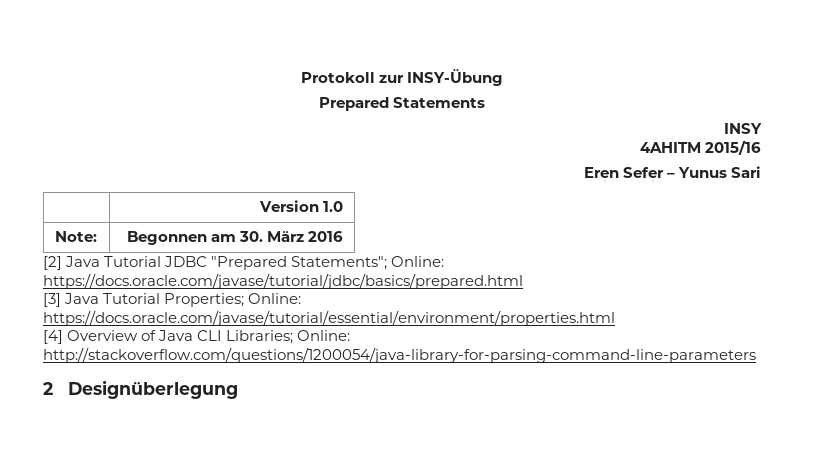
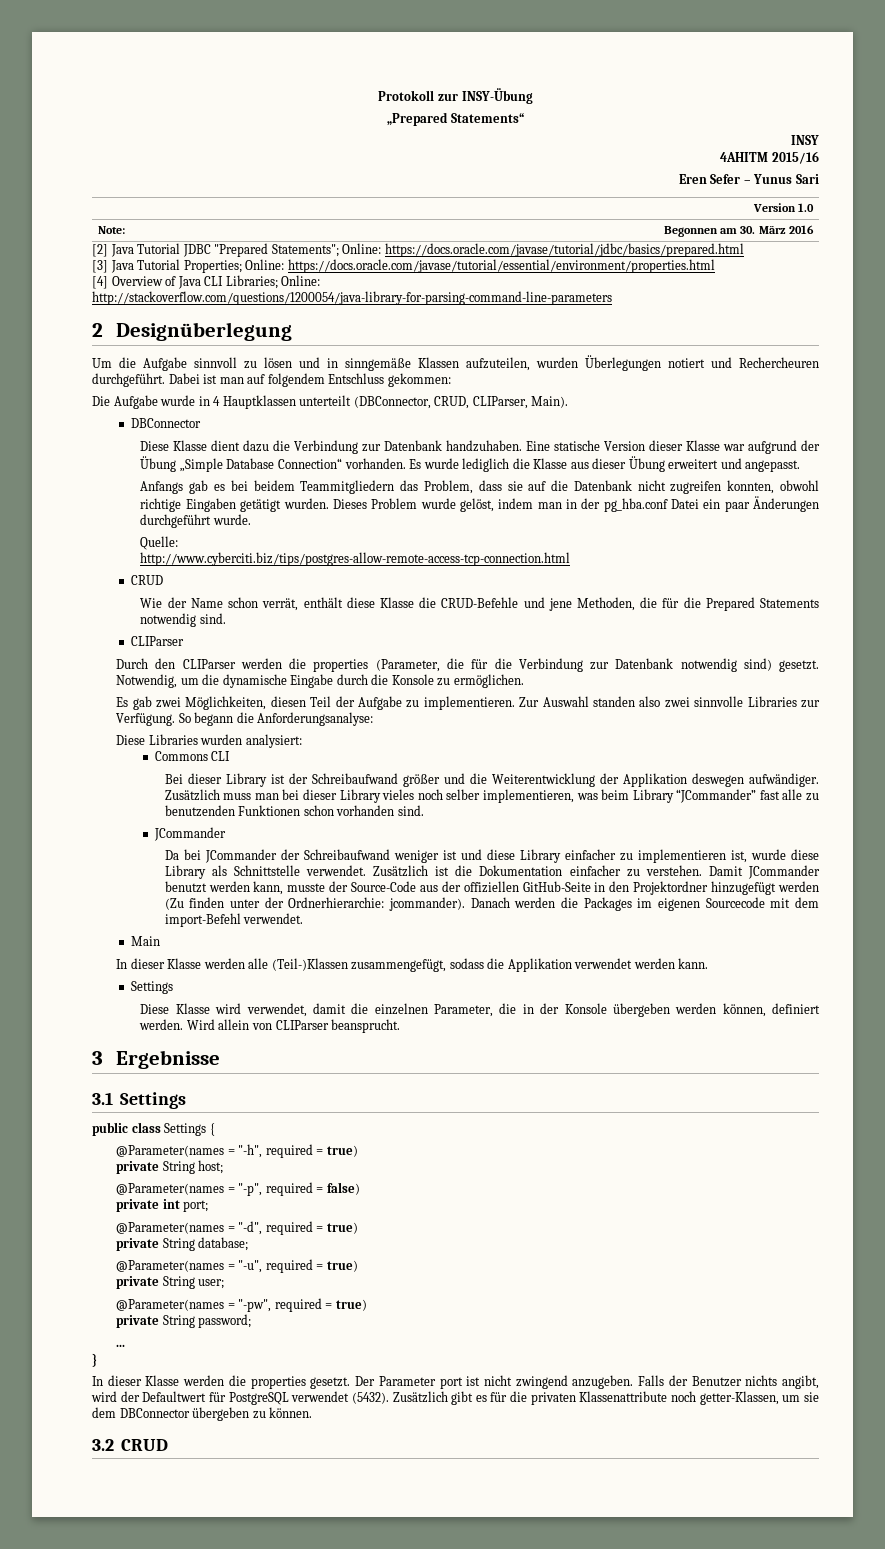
[318,97,486,111] Prepared Statements -> [387,112,524,126] „Prepared Statements“
(238, 389) none -> [92,355,819,371] [92,373,451,387] [92,395,569,409] [130,418,201,428] [140,440,821,454] [140,456,801,472] [140,480,819,494] [140,496,819,512] [140,514,251,528] [140,536,179,550] [140,552,571,566] [130,575,163,585] [140,597,820,611] [140,613,226,627] [130,636,184,646] [116,658,819,672] [116,674,524,688] [116,696,821,710] [116,712,374,726] [116,734,302,748] [154,751,231,761] [164,773,819,787] [164,789,819,803] [164,805,424,817] [153,827,226,841] [164,849,820,863] [164,865,820,879] [164,881,819,895] [164,897,820,911] [164,913,304,927] [130,936,160,946] [116,958,709,972] [130,981,173,994] [140,1003,820,1017] [139,1019,401,1033] [92,1050,221,1069] [92,1092,186,1109] [92,1122,215,1136] [116,1144,358,1158] [116,1160,224,1174] [116,1182,360,1196] [116,1199,209,1212] [116,1221,358,1235] [116,1237,249,1251] [116,1259,358,1273] [116,1276,225,1289] [116,1298,367,1312] [116,1314,252,1328] [116,1344,126,1347] [92,1353,97,1367] [92,1375,819,1389] [91,1391,819,1405] [92,1407,313,1421] [92,1439,168,1451] // Um die Aufgabe sinnvoll zu lösen und in sinngemäße Klassen aufzuteilen, wurden Überlegungen notiert und Rechercheuren durchgeführt. Dabei ist man auf folgendem Entschluss gekommen: // Die Aufgabe wurde in 4 Hauptklassen unterteilt (DBConnector, CRUD, CLIParser, Main). // DBConnector // Diese Klasse dient dazu die Verbindung zur Datenbank handzuhaben. Eine statische Version dieser Klasse war aufgrund der Übung „Simple Database Connection“ vorhanden. Es wurde lediglich die Klasse aus dieser Übung erweitert und angepasst. // Anfangs gab es bei beidem Teammitgliedern das Problem, dass sie auf die Datenbank nicht zugreifen konnten, obwohl richtige Eingaben getätigt wurden. Dieses Problem wurde gelöst, indem man in der pg_hba.conf Datei ein paar Änderungen durchgeführt wurde. // Quelle: // http://www.cyberciti.biz/tips/postgres-allow-remote-access-tcp-connection.html // CRUD // Wie der Name schon verrät, enthält diese Klasse die CRUD-Befehle und jene Methoden, die für die Prepared Statements notwendig sind. // CLIParser // Durch den CLIParser werden die properties (Parameter, die für die Verbindung zur Datenbank notwendig sind) gesetzt. Notwendig, um die dynamische Eingabe durch die Konsole zu ermöglichen. // Es gab zwei Möglichkeiten, diesen Teil der Aufgabe zu implementieren. Zur Auswahl standen also zwei sinnvolle Libraries zur Verfügung. So begann die Anforderungsanalyse: // Diese Libraries wurden analysiert: // Commons CLI // Bei dieser Library ist der Schreibaufwand größer und die Weiterentwicklung der Applikation deswegen aufwändiger. Zusätzlich muss man bei dieser Library vieles noch selber implementieren, was beim Library “JCommander” fast alle zu benutzenden Funktionen schon vorhanden sind. // JCommander // Da bei JCommander der Schreibaufwand weniger ist und diese Library einfacher zu implementieren ist, wurde diese Library als Schnittstelle verwendet. Zusätzlich ist die Dokumentation einfacher zu verstehen. Damit JCommander benutzt werden kann, musste der Source-Code aus der offiziellen GitHub-Seite in den Projektordner hinzugefügt werden (Zu finden unter der Ordnerhierarchie: jcommander). Danach werden die Packages im eigenen Sourcecode mit dem import-Befehl verwendet. // Main // In dieser Klasse werden alle (Teil-)Klassen zusammengefügt, sodass die Applikation verwendet werden kann. // Settings // Diese Klasse wird verwendet, damit die einzelnen Parameter, die in der Konsole übergeben werden können, definiert werden. Wird allein von CLIParser beansprucht. // 3 Ergebnisse // 3.1 Settings // public class Settings { // @Parameter(names = "-h", required = true) // private String host; // @Parameter(names = "-p", required = false) // private int port; // @Parameter(names = "-d", required = true) // private String database; // @Parameter(names = "-u", required = true) // private String user; // @Parameter(names = "-pw", required = true) // private String password; // ... // } // In dieser Klasse werden die properties gesetzt. Der Parameter port ist nicht zwingend anzugeben. Falls der Benutzer nichts angibt, wird der Defaultwert für PostgreSQL verwendet (5432). Zusätzlich gibt es für die privaten Klassenattribute noch getter-Klassen, um sie dem DBConnector übergeben zu können. // 3.2 CRUD

